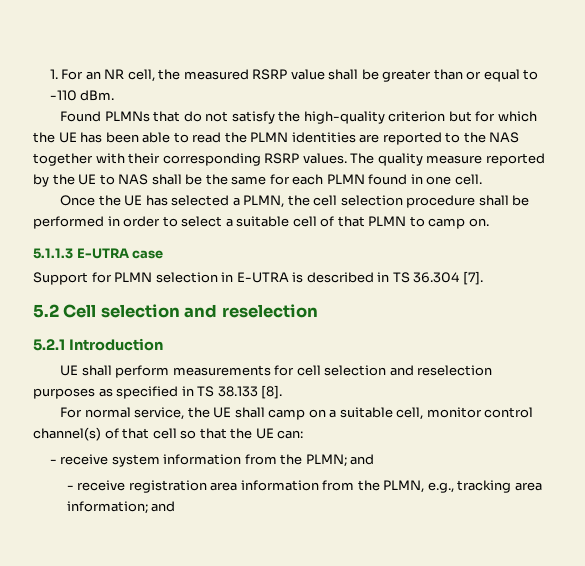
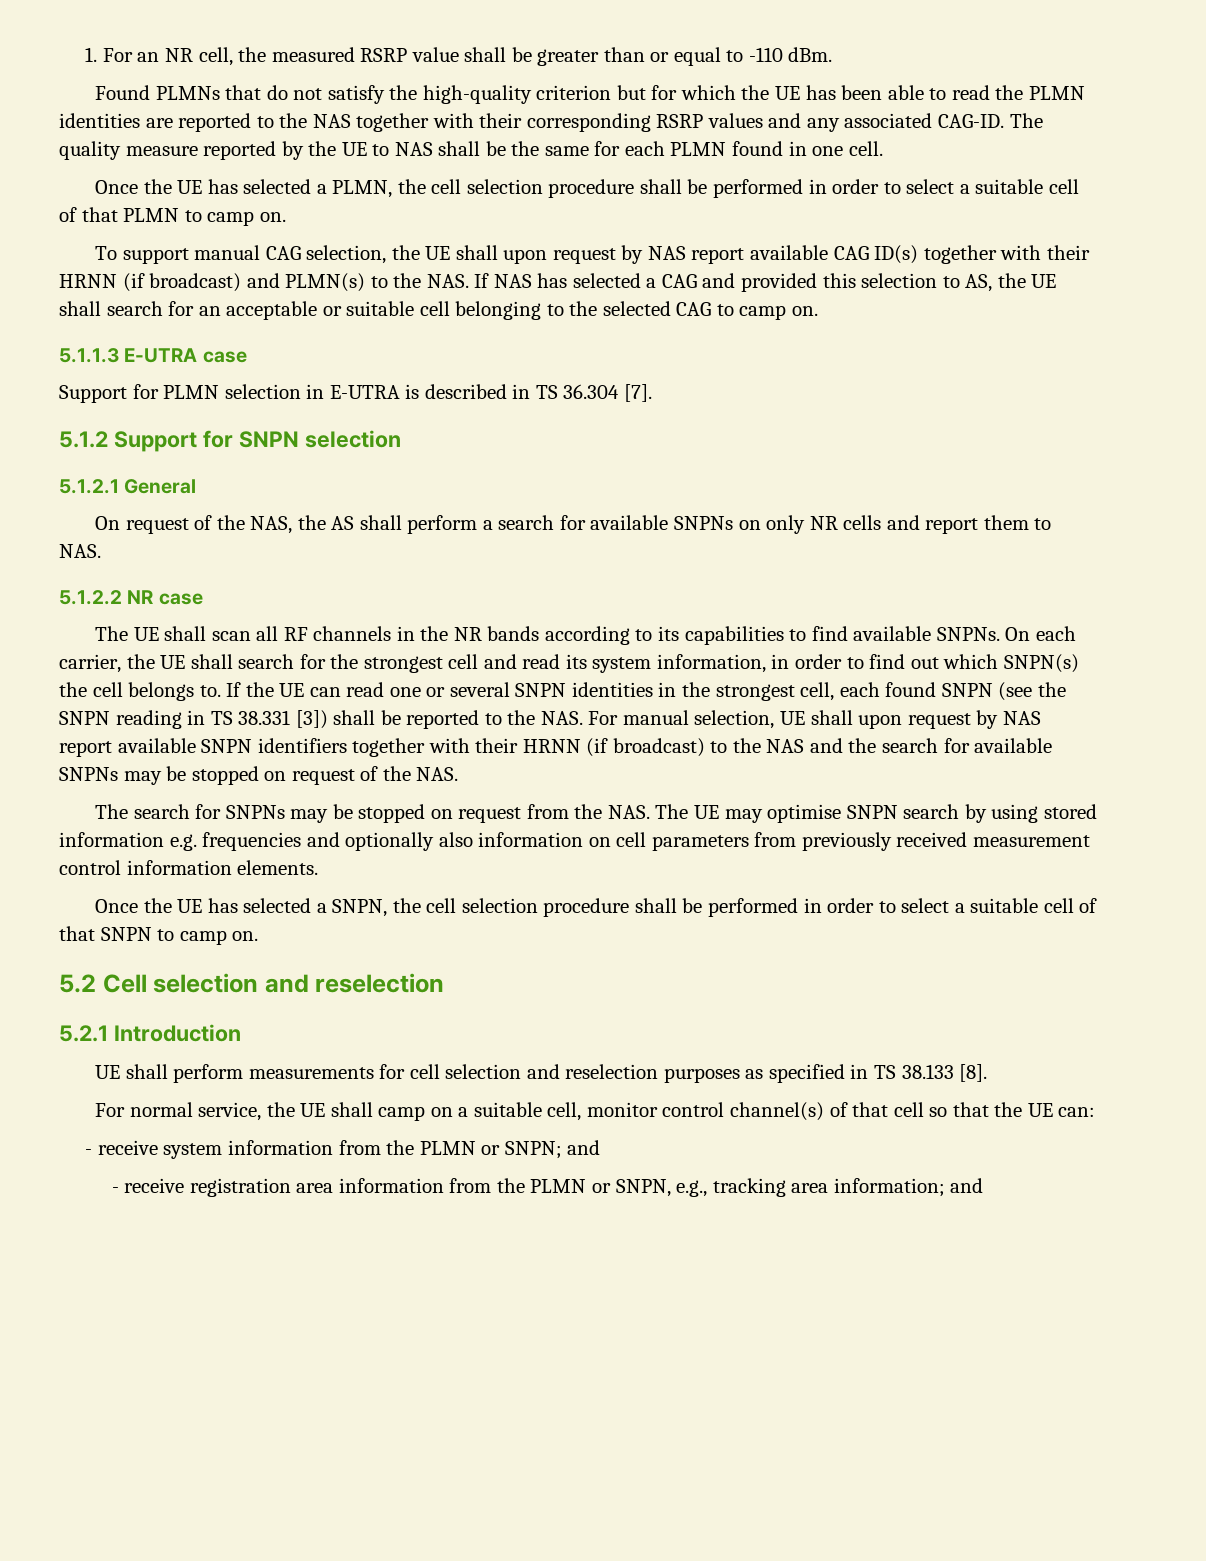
[302,153,347,164] values. -> [707,113,1005,132] values and any associated CAG-ID.
(489, 222) none -> [95,245,1090,264] [59,273,1057,292] [59,301,819,320] // To support manual CAG selection, the UE shall upon request by NAS report available CAG ID(s) together with their HRNN (if broadcast) and PLMN(s) to the NAS. If NAS has selected a CAG and provided this selection to AS, the UE shall search for an acceptable or suitable cell belonging to the selected CAG to camp on.
(483, 278) none -> [59,430,401,452] [59,479,197,494] [95,515,1052,534] [59,544,101,558] [59,590,203,605] [95,626,1076,645] [59,654,1079,673] [59,682,1066,701] [59,710,1041,729] [59,738,1053,757] [59,766,459,785] [95,804,1097,823] [59,832,1090,851] [59,860,319,875] [95,898,1098,917] [59,926,259,945] // 5.1.2 Support for SNPN selection // 5.1.2.1 General // On request of the NAS, the AS shall perform a search for available SNPNs on only NR cells and report them to NAS. // 5.1.2.2 NR case // The UE shall scan all RF channels in the NR bands according to its capabilities to find available SNPNs. On each carrier, the UE shall search for the strongest cell and read its system information, in order to find out which SNPN(s) the cell belongs to. If the UE can read one or several SNPN identities in the strongest cell, each found SNPN (see the SNPN reading in TS 38.331 [3]) shall be reported to the NAS. For manual selection, UE shall upon request by NAS report available SNPN identifiers together with their HRNN (if broadcast) to the NAS and the search for available SNPNs may be stopped on request of the NAS. // The search for SNPNs may be stopped on request from the NAS. The UE may optimise SNPN search by using stored information e.g. frequencies and optionally also information on cell parameters from previously received measurement control information elements. // Once the UE has selected a SNPN, the cell selection procedure shall be performed in order to select a suitable cell of that SNPN to camp on.
[305,454,347,467] PLMN; -> [419,1141,562,1159] PLMN or SNPN;
[383,480,425,493] PLMN, -> [530,1179,671,1197] PLMN or SNPN,

